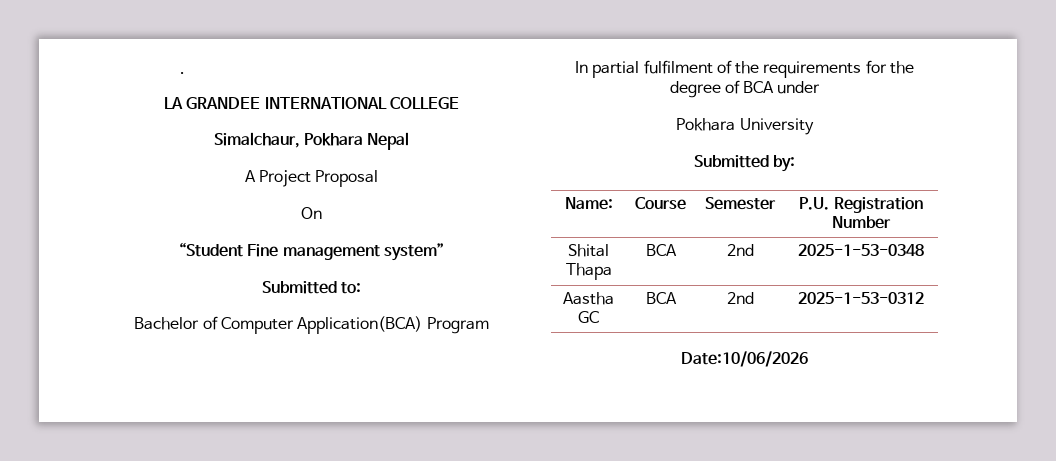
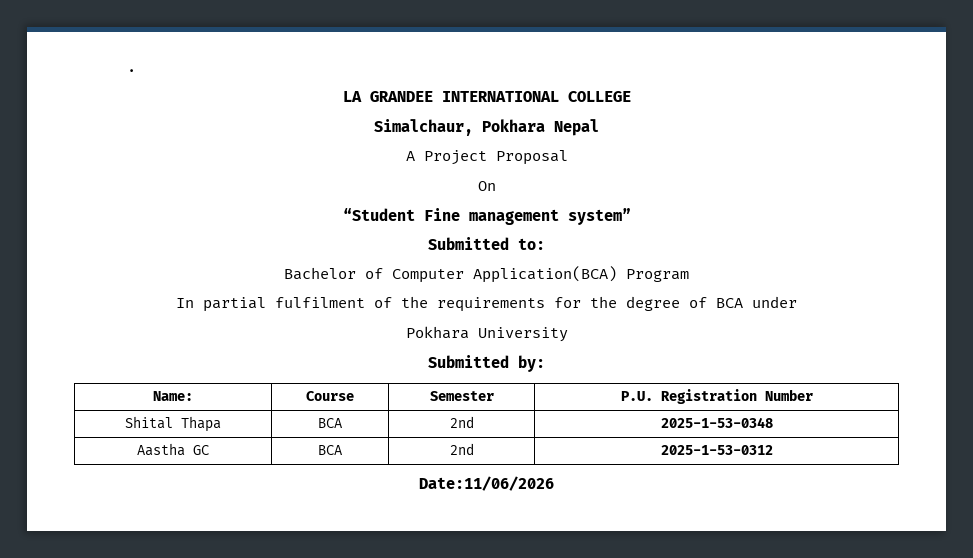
[681,351,808,367] Date:10/06/2026 -> [419,476,554,491] Date:11/06/2026

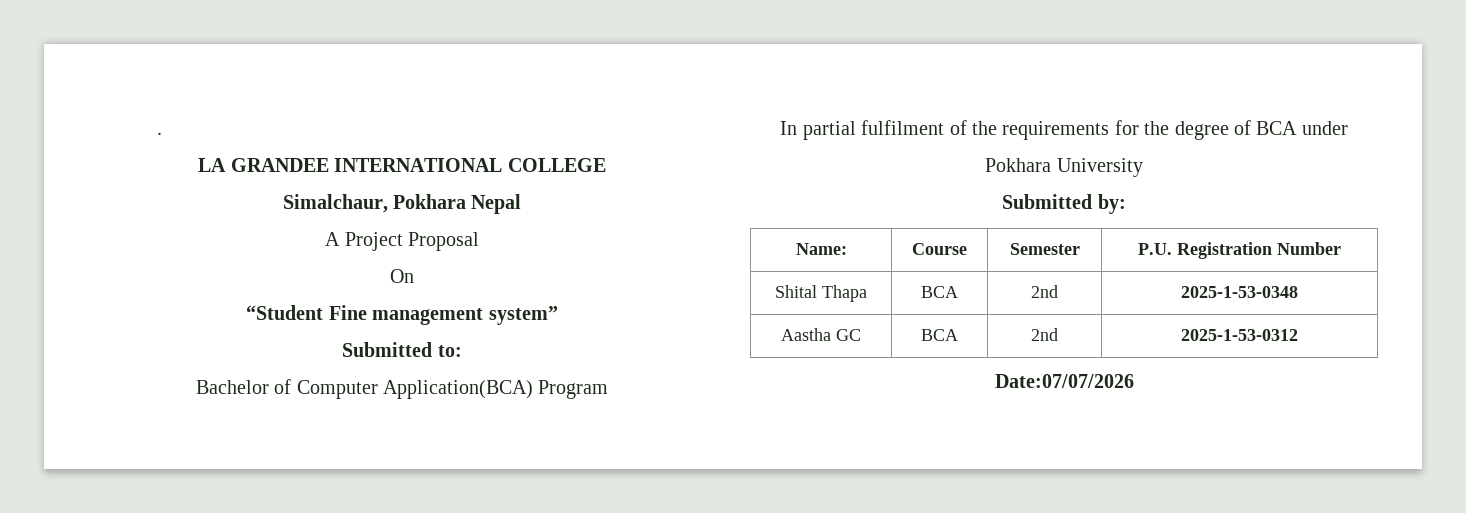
[419,476,554,491] Date:11/06/2026 -> [994,374,1134,388] Date:07/07/2026

